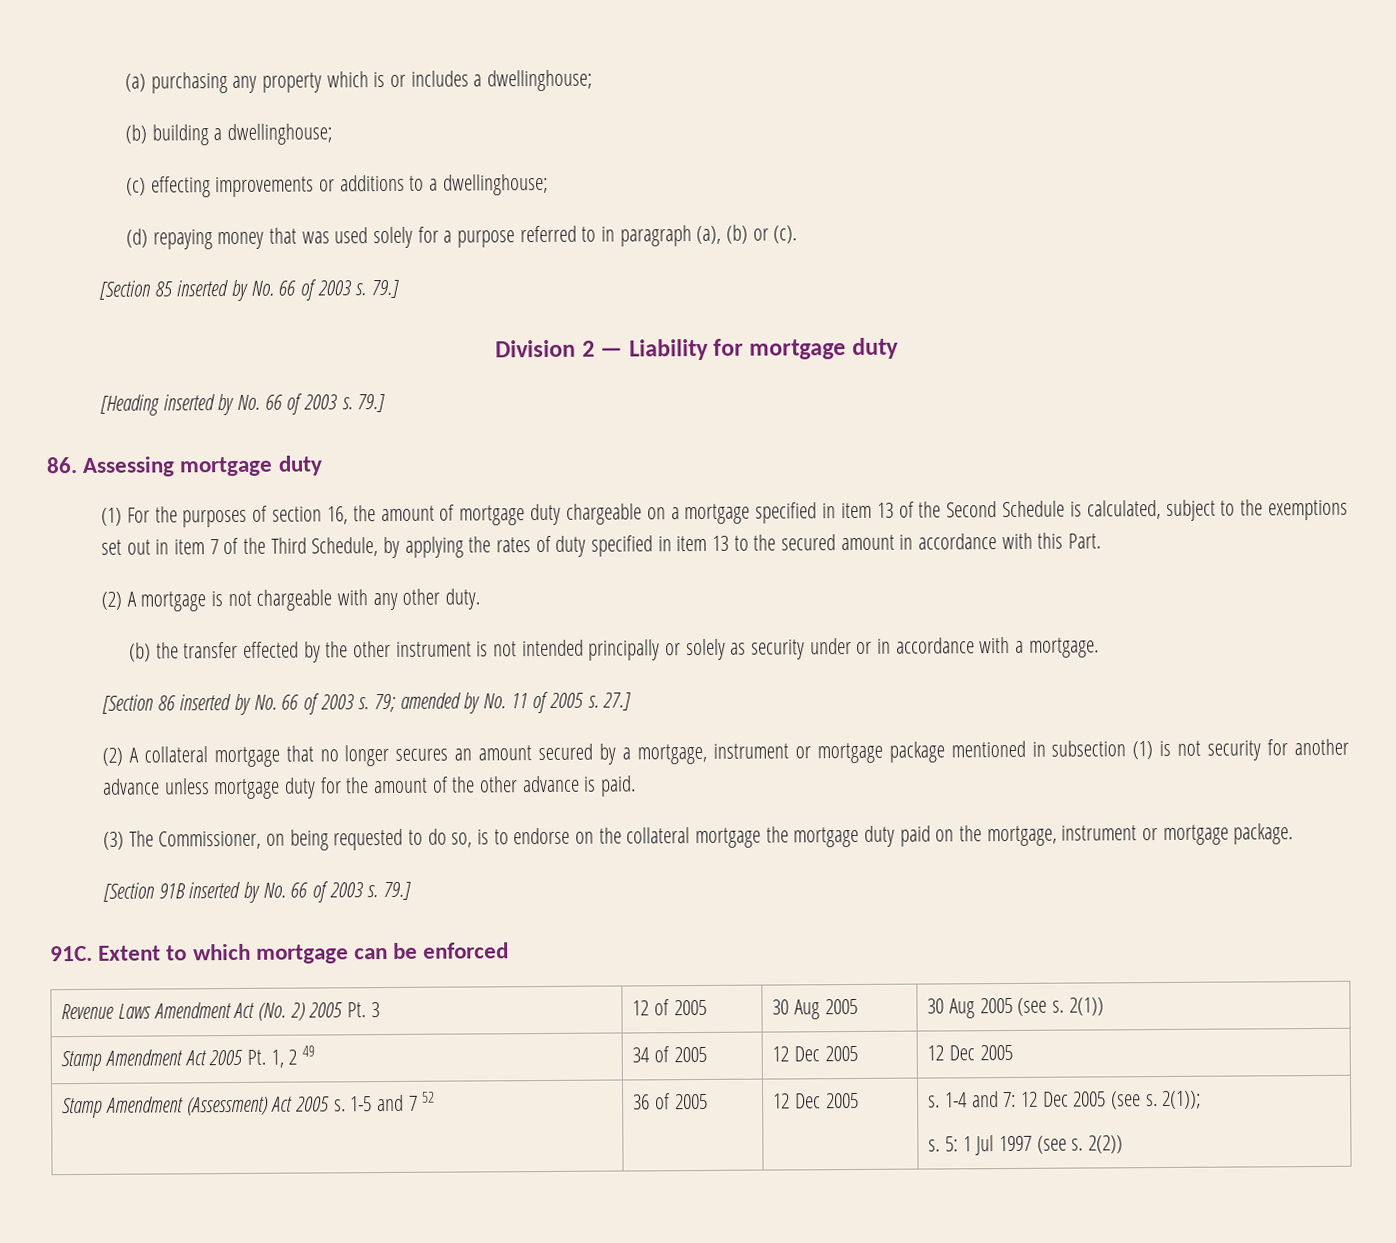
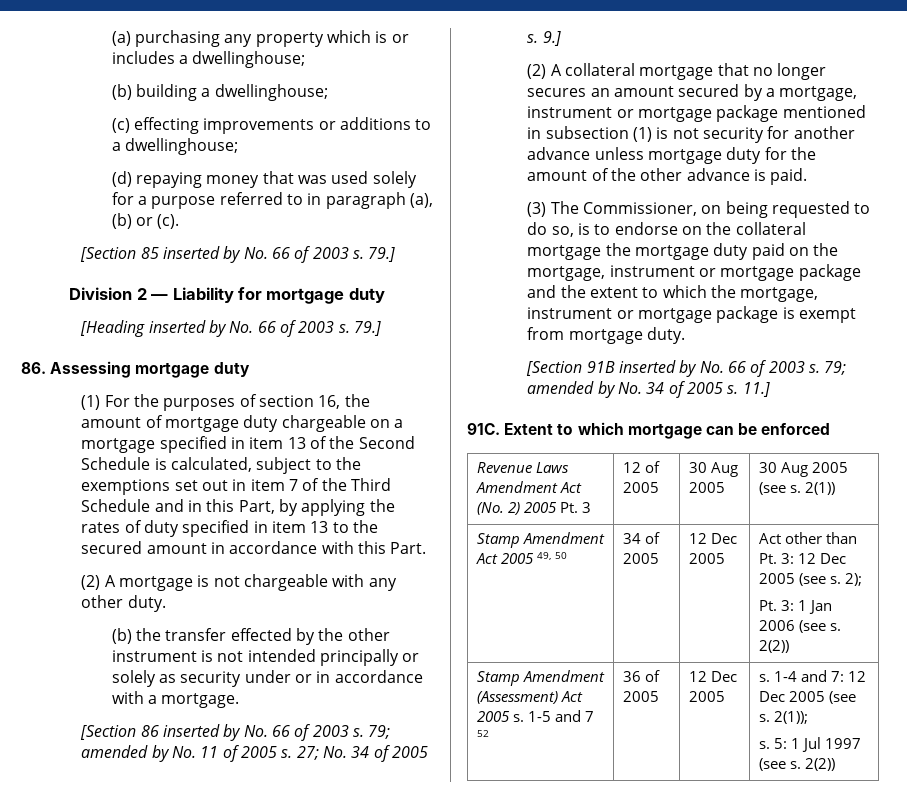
[311,537,379,557] Schedule, -> [81,499,275,514] Schedule and in this Part,
[602,692,632,711] 27.] -> [296,745,428,762] [527,31,561,46] 27; No. 34 of 2005 s. 9.]
[1233,823,1294,845] package. -> [798,264,861,281] [527,285,819,302] [527,306,857,323] [527,327,686,344] package and the extent to which the mortgage, instrument or mortgage package is exempt from mortgage duty.
[382,881,411,901] 79.] -> [824,361,847,375] [527,381,770,398] 79; amended by No. 34 of 2005 s. 11.]
[247,1045,316,1068] Pt. 1, 2 49 -> [536,552,567,560] 49, 50
[927,1044,1013,1061] 12 Dec 2005 -> [758,532,857,544] [758,553,846,564] [758,573,862,586] [758,600,832,614] [758,620,841,633] [758,640,789,653] Act other than Pt. 3: 12 Dec 2005 (see s. 2); // Pt. 3: 1 Jan 2006 (see s. 2(2))

